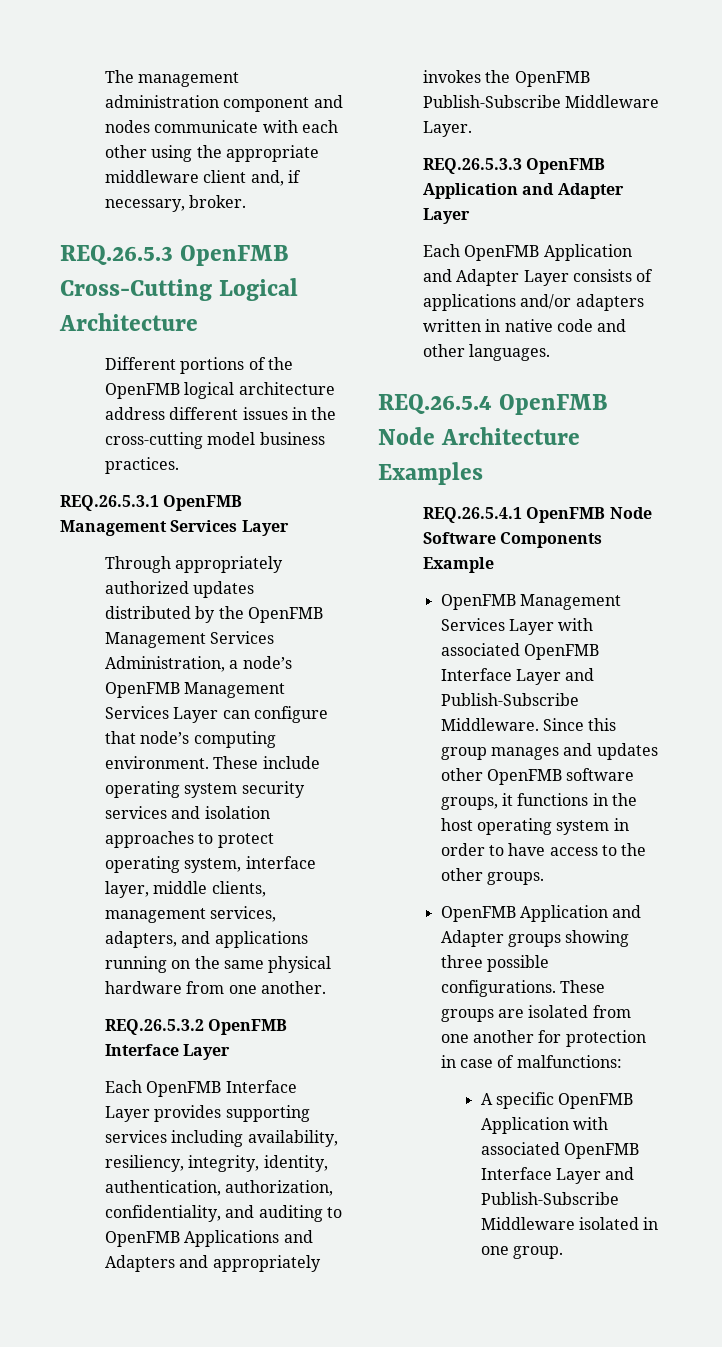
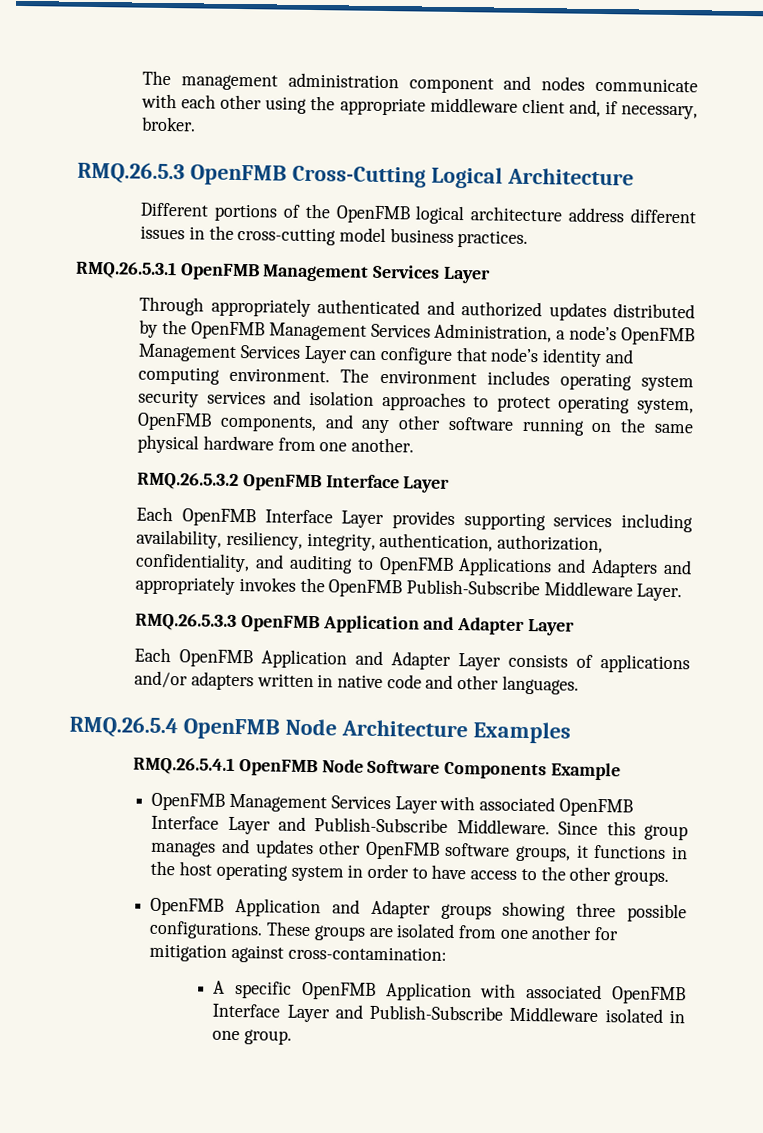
[60,245,173,265] REQ.26.5.3 -> [77,161,185,185] RMQ.26.5.3
[60,495,159,511] REQ.26.5.3.1 -> [75,260,177,280] RMQ.26.5.3.1
(284, 564) none -> [317,299,455,315] authenticated and
[193,731,276,748] [105,756,320,769] computing environment. These include -> [542,348,634,368] [138,366,550,386] identity and computing environment. The environment includes
[245,856,316,869] [105,881,266,898] [105,906,277,923] [105,931,308,948] interface layer, middle clients, management services, adapters, and applications -> [137,412,514,434] OpenFMB components, and any other software
[105,1019,205,1035] REQ.26.5.3.2 -> [137,471,240,491] RMQ.26.5.3.2
[263,1155,328,1172] identity, -> (376, 541) none
[423,158,523,174] REQ.26.5.3.3 -> [135,612,238,632] RMQ.26.5.3.3
[378,394,492,414] REQ.26.5.4 -> [69,715,178,739] RMQ.26.5.4
[423,507,523,523] REQ.26.5.4.1 -> [133,756,236,776] RMQ.26.5.4.1
[565,1030,646,1047] [440,1055,622,1068] protection in case of malfunctions: -> [149,943,447,963] mitigation against cross-contamination:

